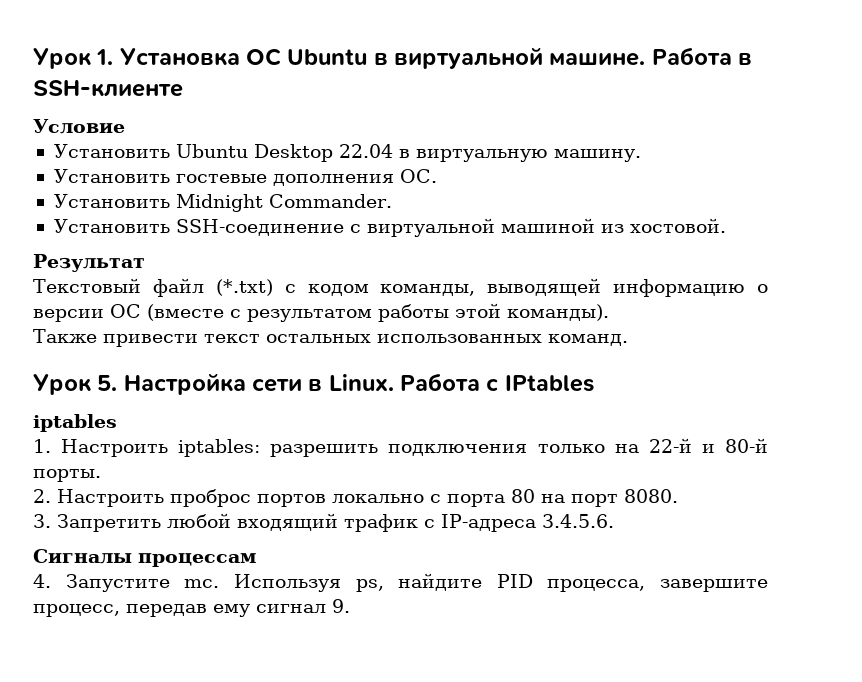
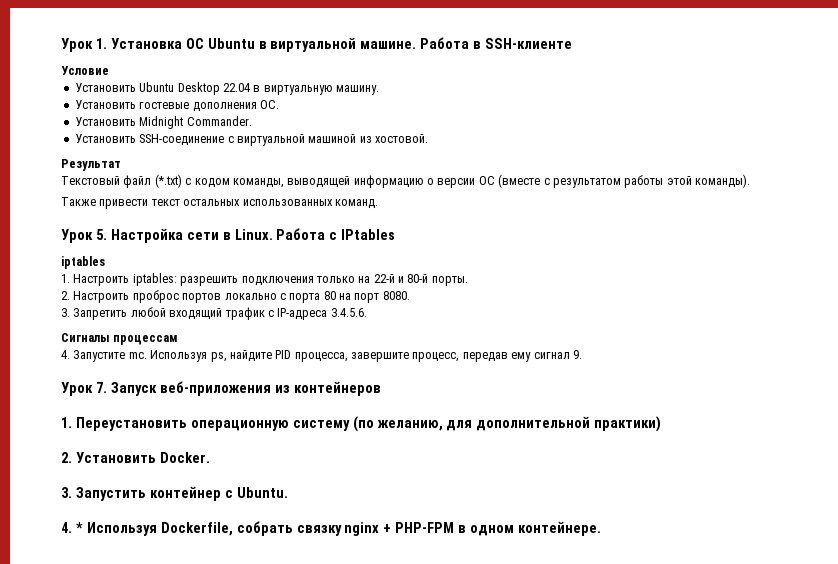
(350, 606) none -> [61,381,381,396] [61,416,662,432] [61,452,210,463] [61,486,288,501] [61,521,602,536] // Урок 7. Запуск веб-приложения из контейнеров // 1. Переустановить операционную систему (по желанию, для дополнительной практики) // 2. Установить Docker. // 3. Запустить контейнер с Ubuntu. // 4. * Используя Dockerfile, собрать связку nginx + PHP-FPM в одном контейнере.

